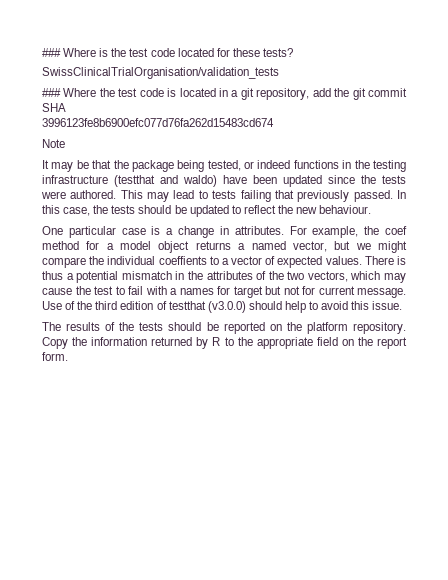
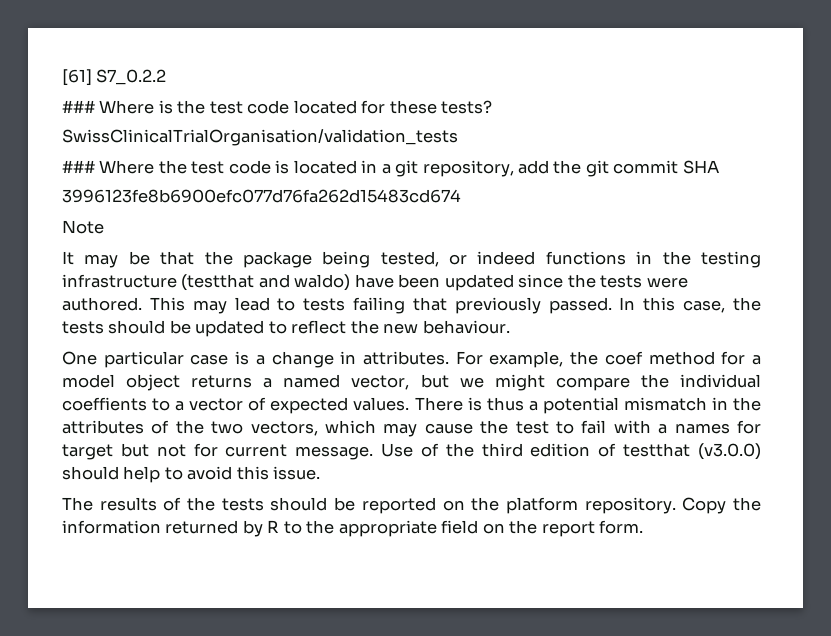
(42, 52) none -> [62,69,167,86] [61] S7_0.2.2 //

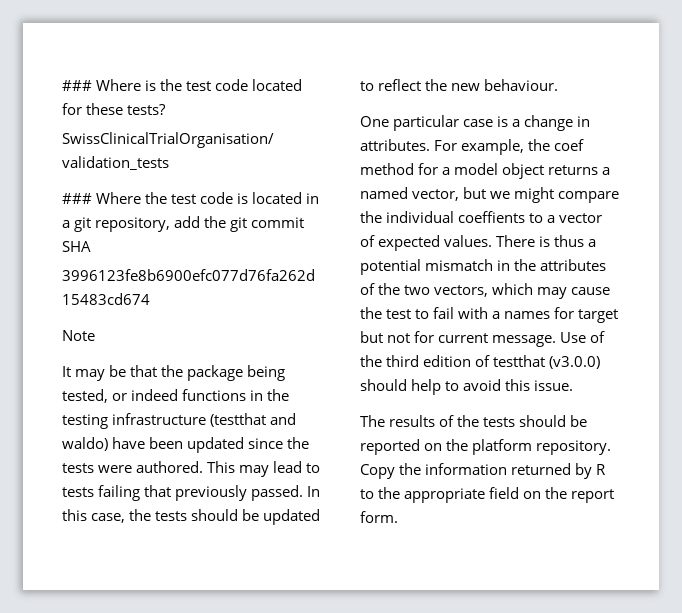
[62,69,167,86] [61] S7_0.2.2 // -> (62, 85) none

